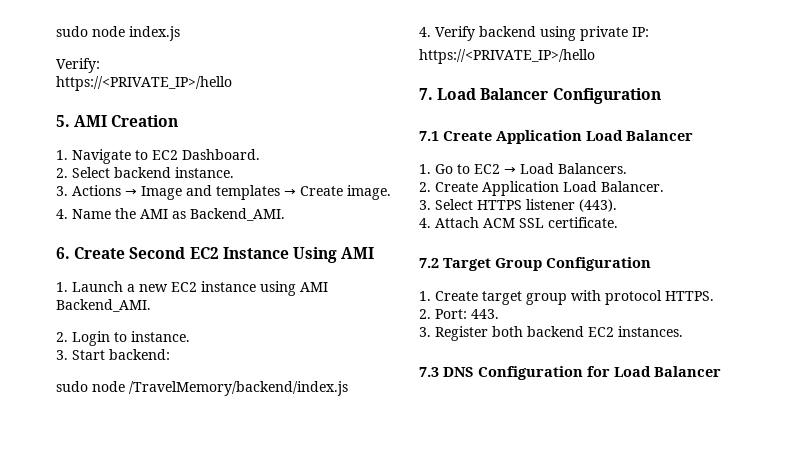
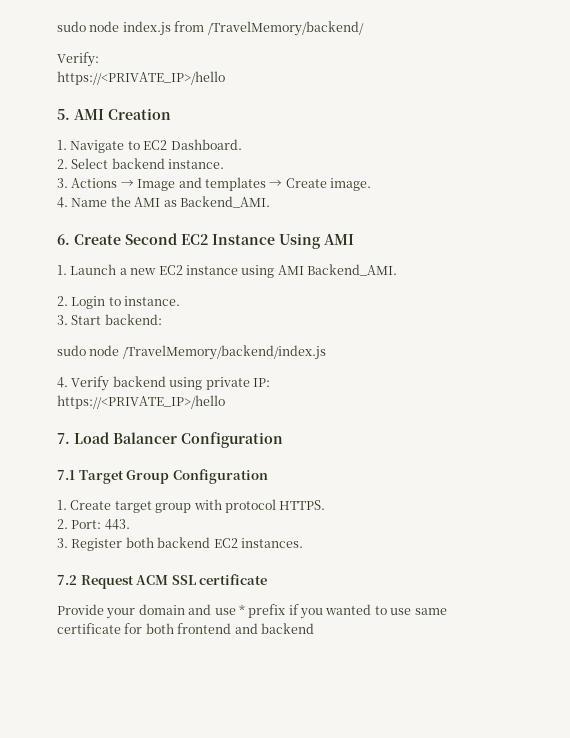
(180, 33) none -> [174,21,364,36] from /TravelMemory/backend/
[443,130,693,144] [419,163,627,174] [419,181,664,196] [419,199,617,212] [419,217,618,228] [419,258,439,268] Create Application Load Balancer // 1. Go to EC2 → Load Balancers. // 2. Create Application Load Balancer. // 3. Select HTTPS listener (443). // 4. Attach ACM SSL certificate. // 7.2 -> (75, 475) none
[419,366,721,380] 7.3 DNS Configuration for Load Balancer -> [57,574,268,589] [57,604,447,619] [57,623,314,634] 7.2 Request ACM SSL certificate // Provide your domain and use * prefix if you wanted to use same certificate for both frontend and backend

